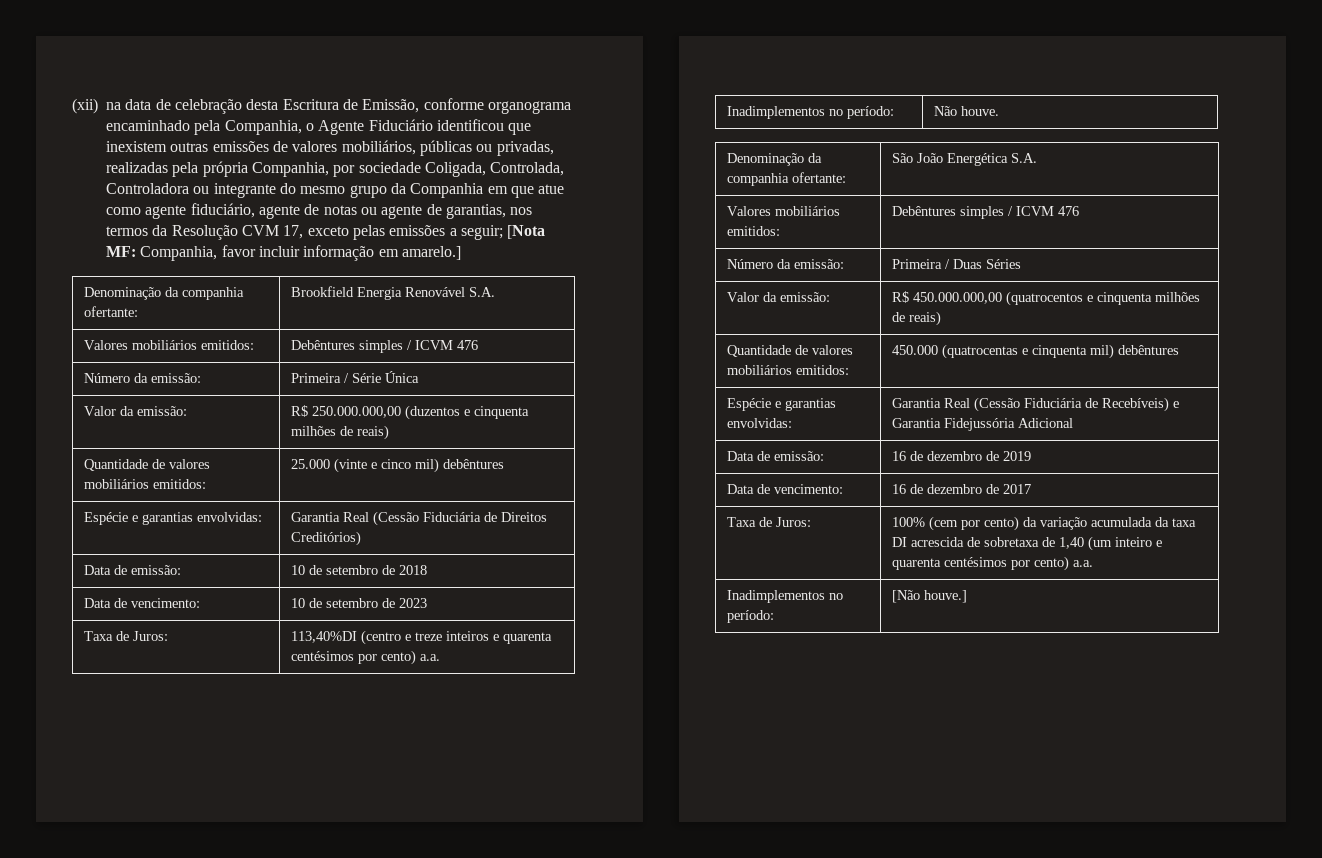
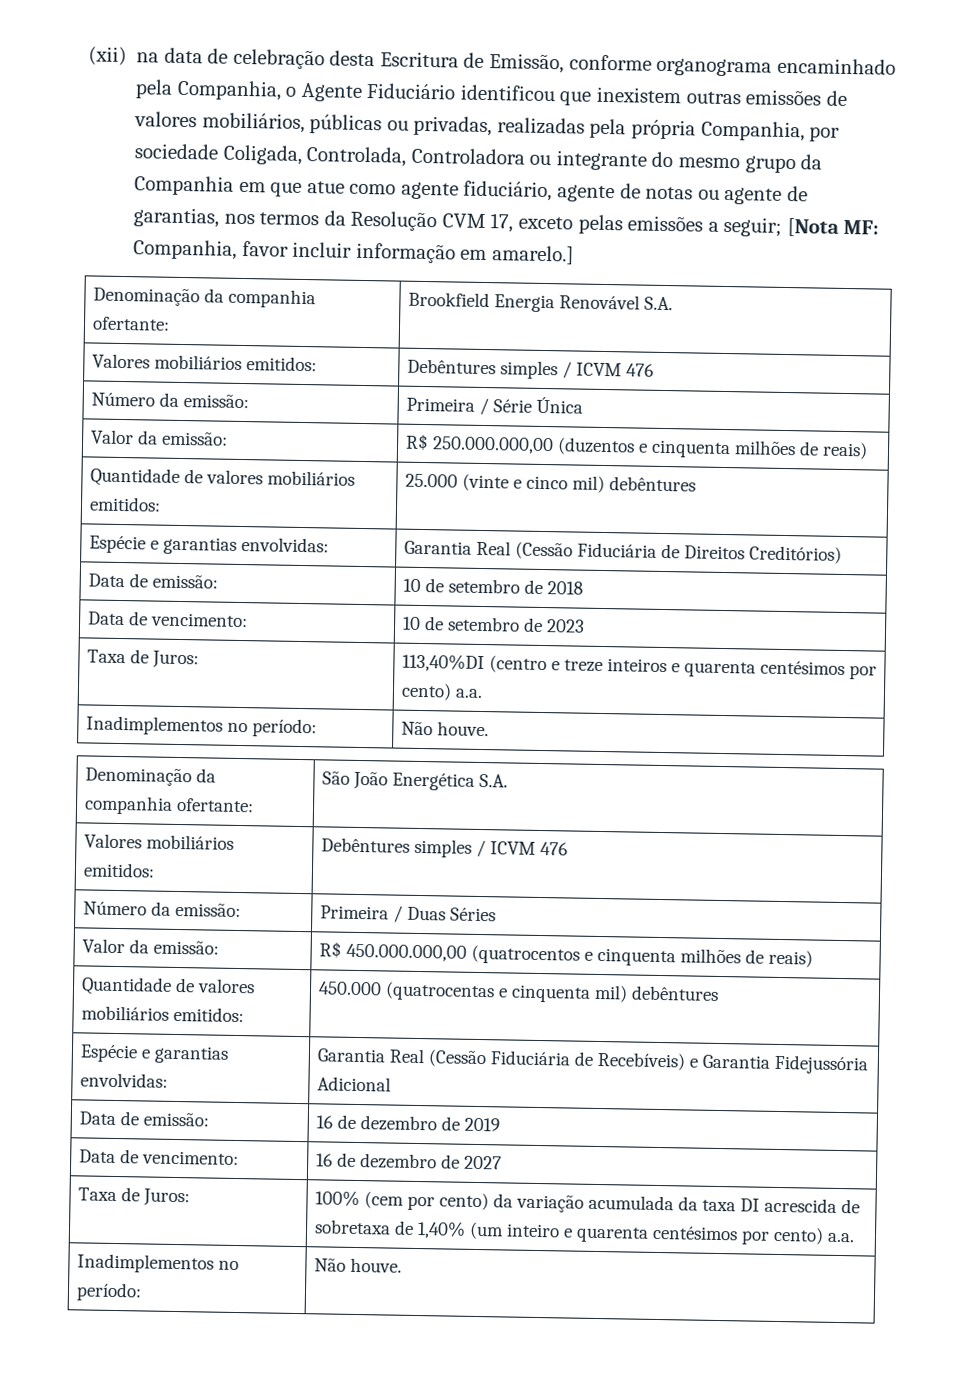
[1003,484,1032,494] 2017 -> [463,1155,502,1170] 2027
[1059,537,1085,549] 1,40 -> [416,1221,466,1239] 1,40%
[892,590,968,603] [Não houve.] -> [313,1257,402,1273] Não houve.

